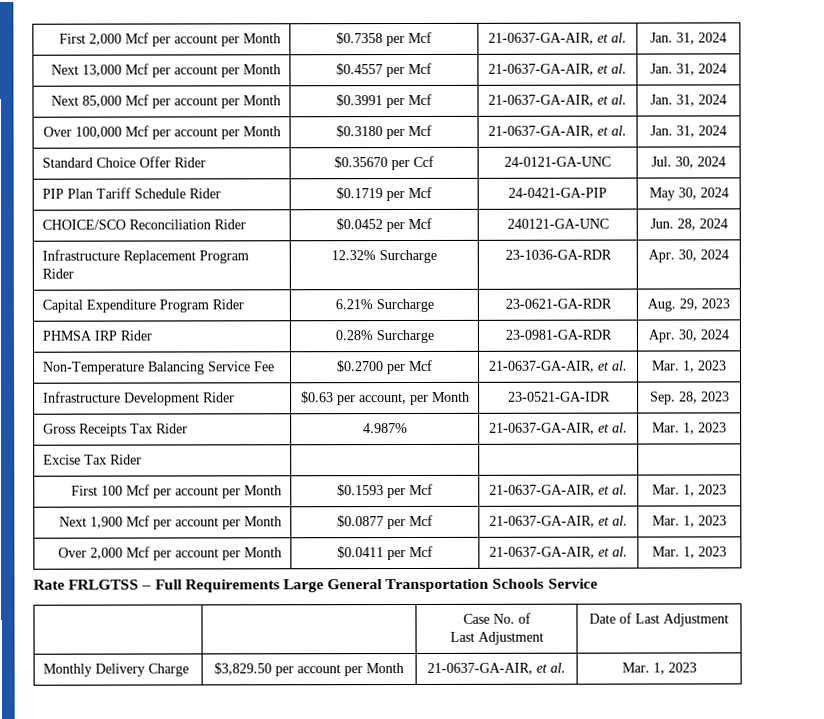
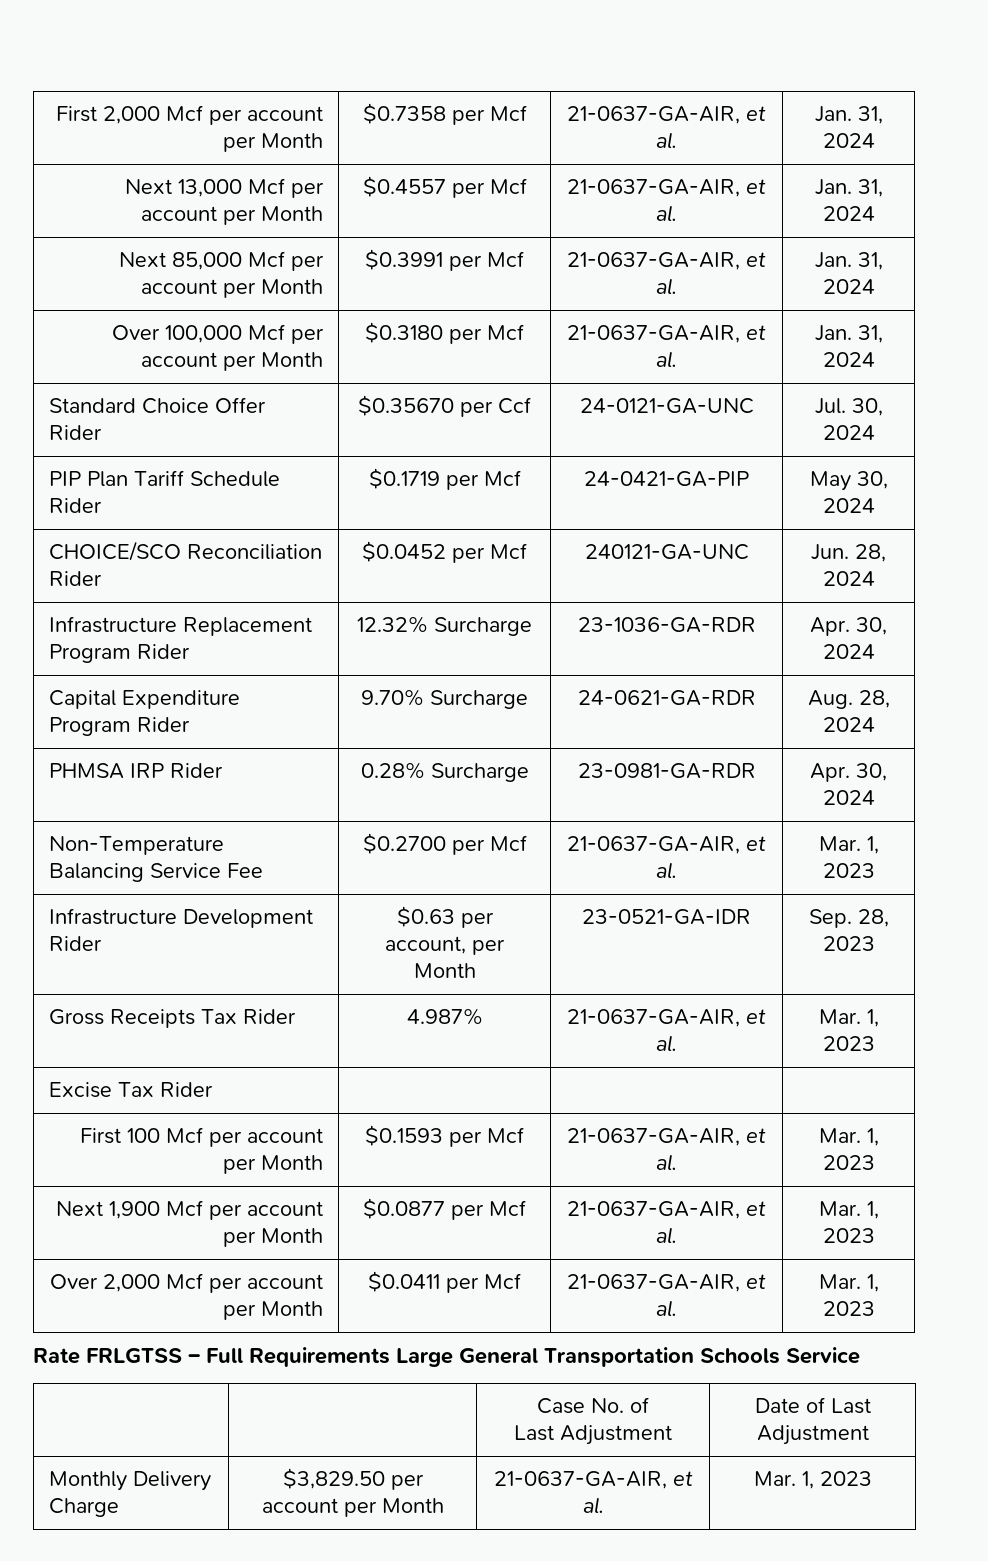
[334,298,434,313] [504,298,612,309] 6.21% Surcharge | 23-0621-GA-RDR -> [361,689,528,709] [577,690,756,706] 9.70% Surcharge | 24-0621-GA-RDR
[679,298,730,311] 29, 2023 -> [858,690,890,708] [822,717,875,732] 28, 2024

